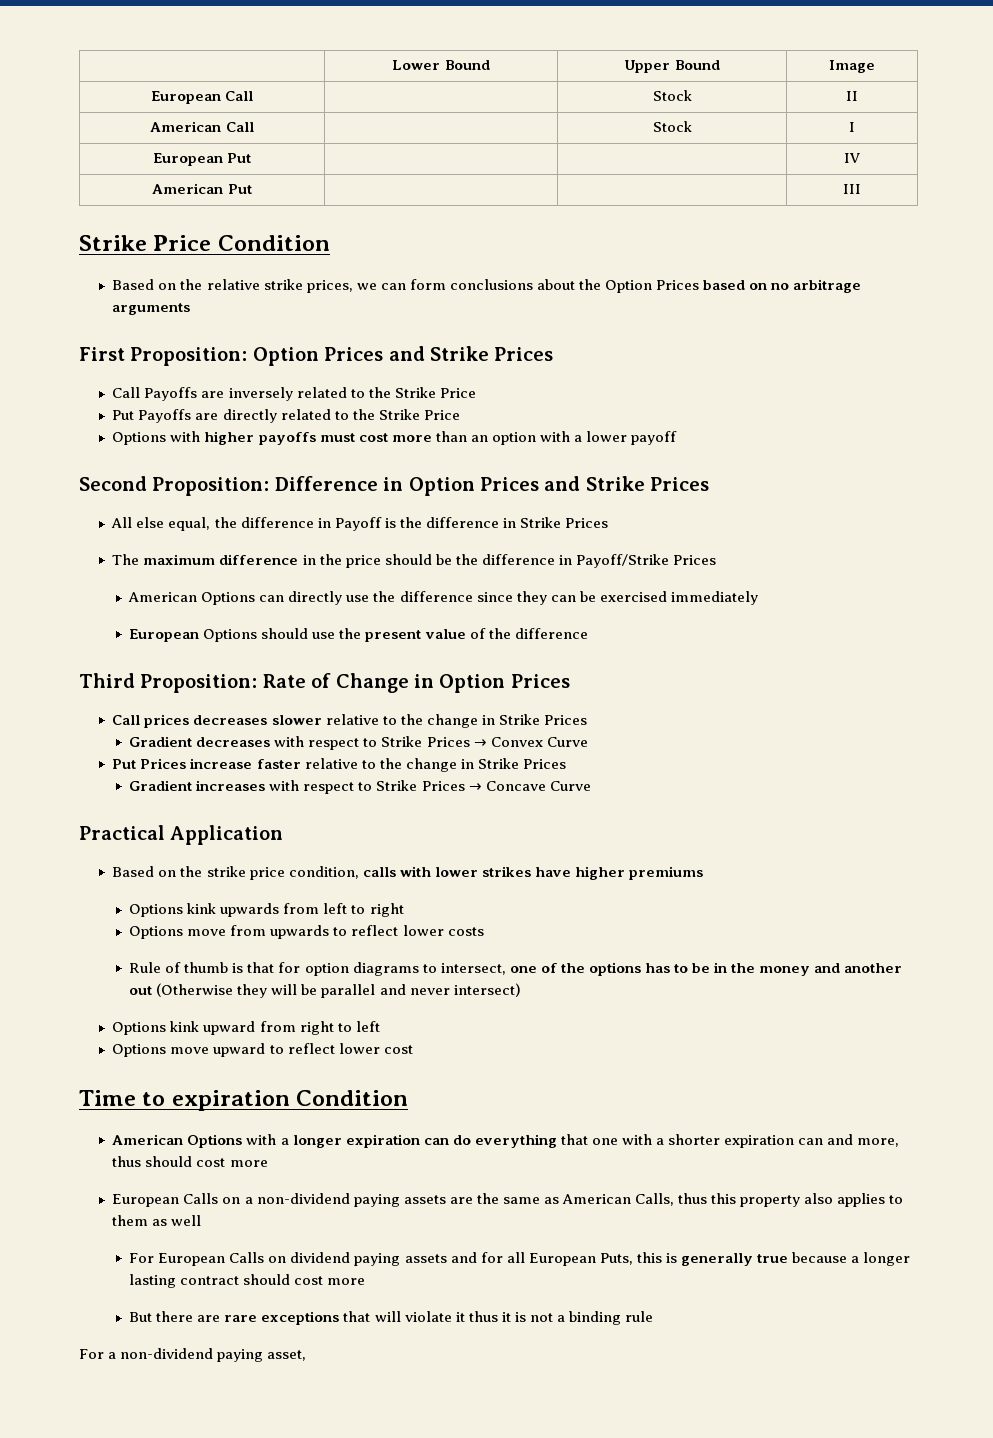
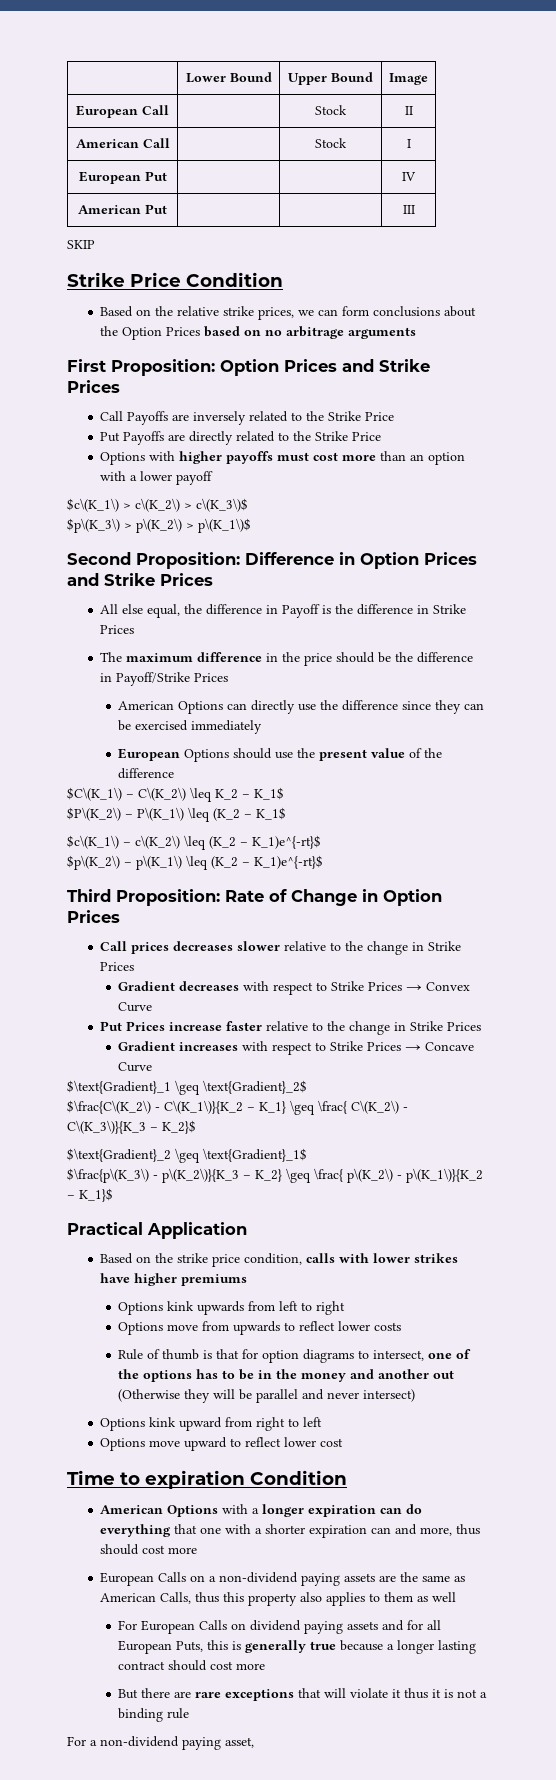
(861, 189) none -> [67,240,95,249] // SKIP
(678, 438) none -> [67,498,248,512] [67,518,251,533] // $c\(K_1\) > c\(K_2\) > c\(K_3\)$ // $p\(K_3\) > p\(K_2\) > p\(K_1\)$
(588, 633) none -> [67,787,284,802] [67,807,286,822] [67,835,321,850] [67,855,323,870] // $C\(K_1\) – C\(K_2\) \leq K_2 – K_1$ // $P\(K_2\) – P\(K_1\) \leq (K_2 – K_1$ // $c\(K_1\) – c\(K_2\) \leq (K_2 – K_1)e^{-rt}$ // $p\(K_2\) – p\(K_1\) \leq (K_2 – K_1)e^{-rt}$
(591, 786) none -> [67,1080,307,1095] [67,1100,408,1115] [67,1120,196,1134] [67,1148,307,1163] [67,1168,483,1183] [67,1188,113,1202] // $\text{Gradient}_1 \geq \text{Gradient}_2$ // $\frac{C\(K_2\) - C\(K_1\)}{K_2 – K_1} \geq \frac{ C\(K_2\) - C\(K_3\)}{K_3 – K_2}$ // $\text{Gradient}_2 \geq \text{Gradient}_1$ // $\frac{p\(K_3\) - p\(K_2\)}{K_3 – K_2} \geq \frac{ p\(K_2\) - p\(K_1\)}{K_2 – K_1}$

